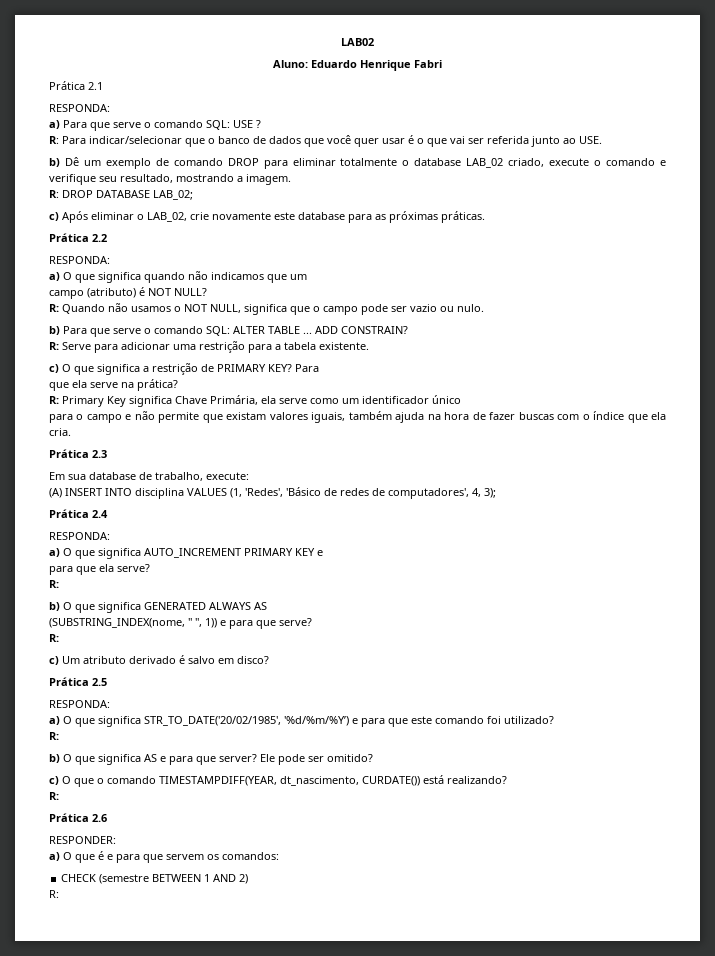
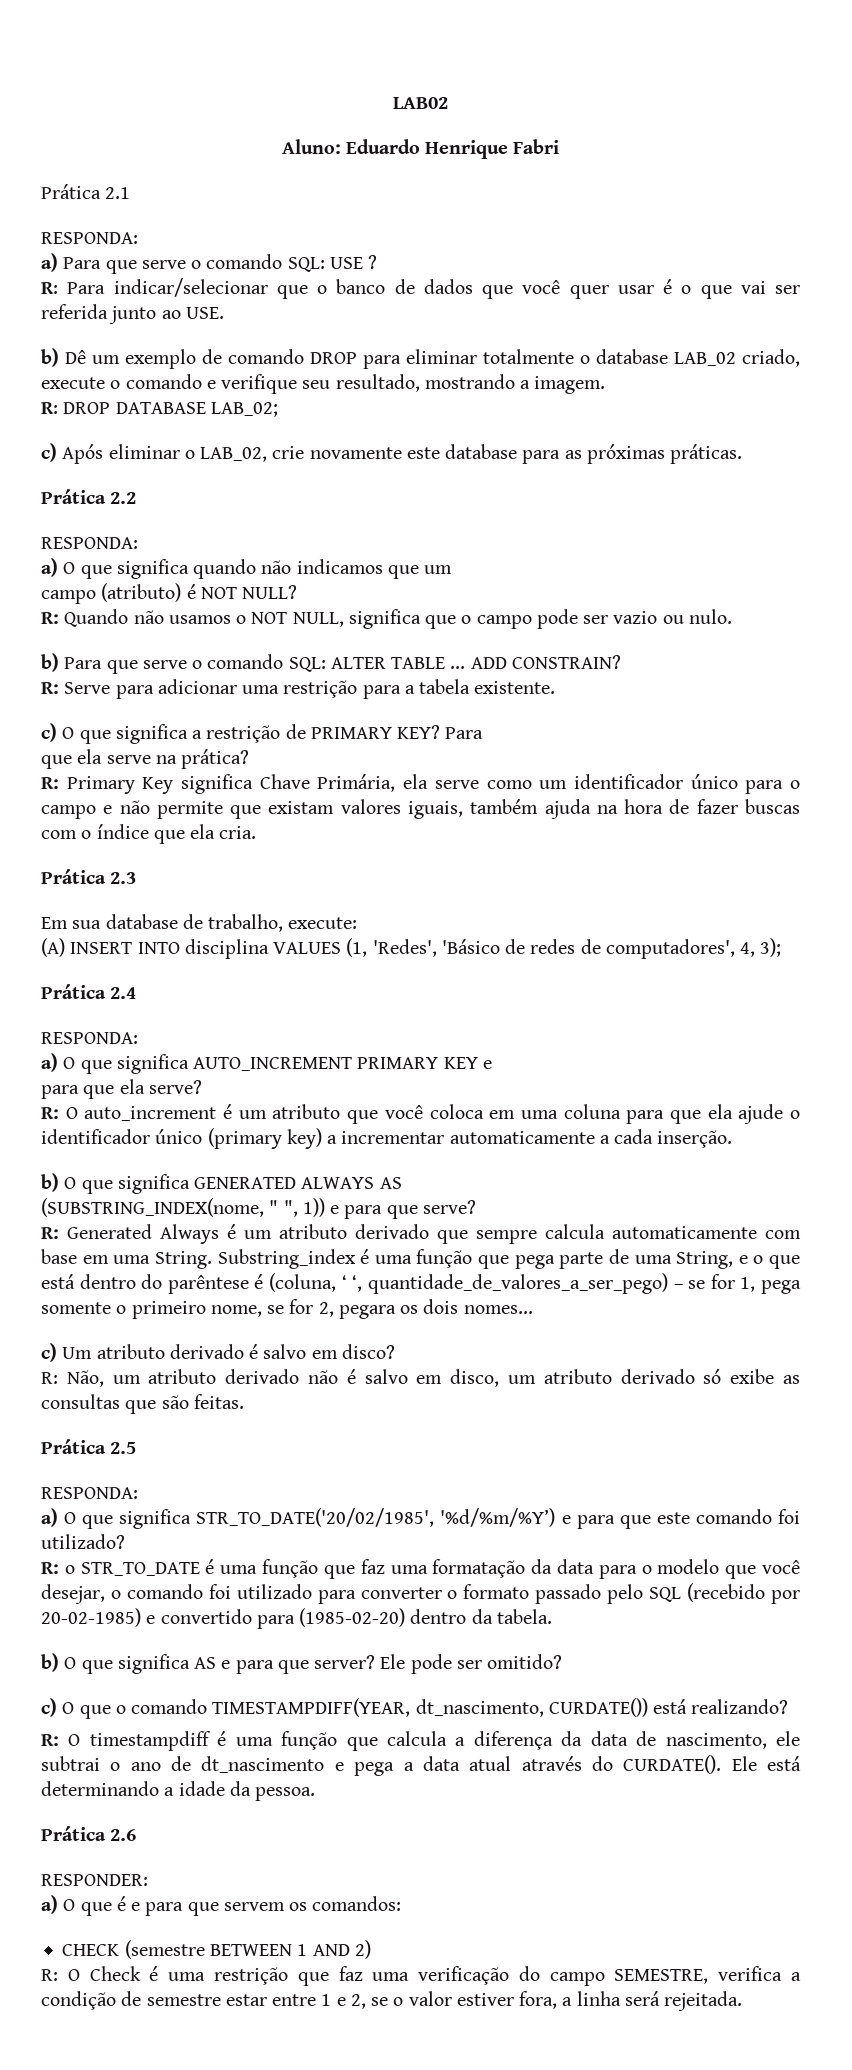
(461, 399) // -> (738, 781) none
(59, 584) none -> [65,1104,800,1124] [41,1128,733,1149] O auto_increment é um atributo que você coloca em uma coluna para que ela ajude o identificador único (primary key) a incrementar automaticamente a cada inserção.
(59, 638) none -> [67,1224,801,1244] [41,1249,800,1269] [41,1273,802,1294] [41,1299,533,1319] Generated Always é um atributo derivado que sempre calcula automaticamente com base em uma String. Substring_index é uma função que pega parte de uma String, e o que está dentro do parêntese é (coluna, ‘ ‘, quantidade_de_valores_a_ser_pego) – se for 1, pega somente o primeiro nome, se for 2, pegara os dois nomes...
(269, 660) none -> [41,1369,800,1387] [41,1394,244,1414] // R: Não, um atributo derivado não é salvo em disco, um atributo derivado só exibe as consultas que são feitas.
(59, 736) none -> [64,1559,800,1579] [41,1583,800,1604] [41,1608,552,1629] o STR_TO_DATE é uma função que faz uma formatação da data para o modelo que você desejar, o comando foi utilizado para converter o formato passado pelo SQL (recebido por 20-02-1985) e convertido para (1985-02-20) dentro da tabela.
(59, 796) none -> [68,1731,801,1751] [41,1755,801,1776] [41,1781,316,1801] O timestampdiff é uma função que calcula a diferença da data de nascimento, ele subtrai o ano de dt_nascimento e pega a data atual através do CURDATE(). Ele está determinando a idade da pessoa.
(59, 894) none -> [67,1966,802,1986] [41,1991,743,2011] O Check é uma restrição que faz uma verificação do campo SEMESTRE, verifica a condição de semestre estar entre 1 e 2, se o valor estiver fora, a linha será rejeitada.

